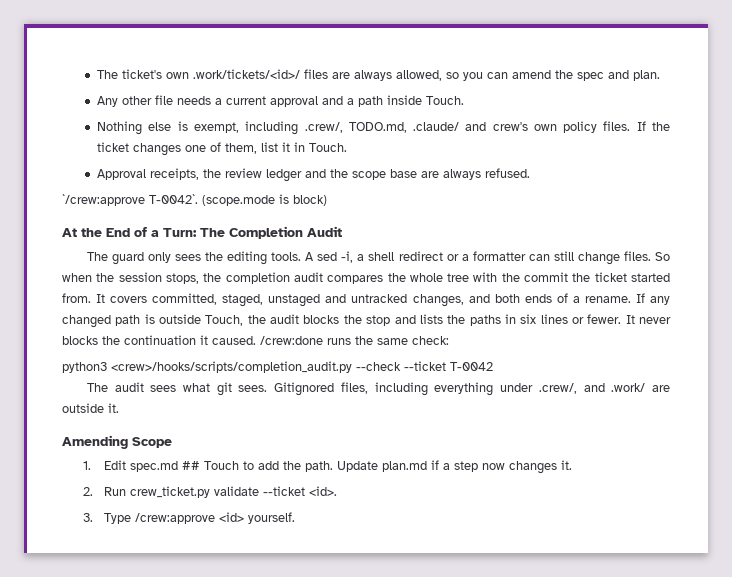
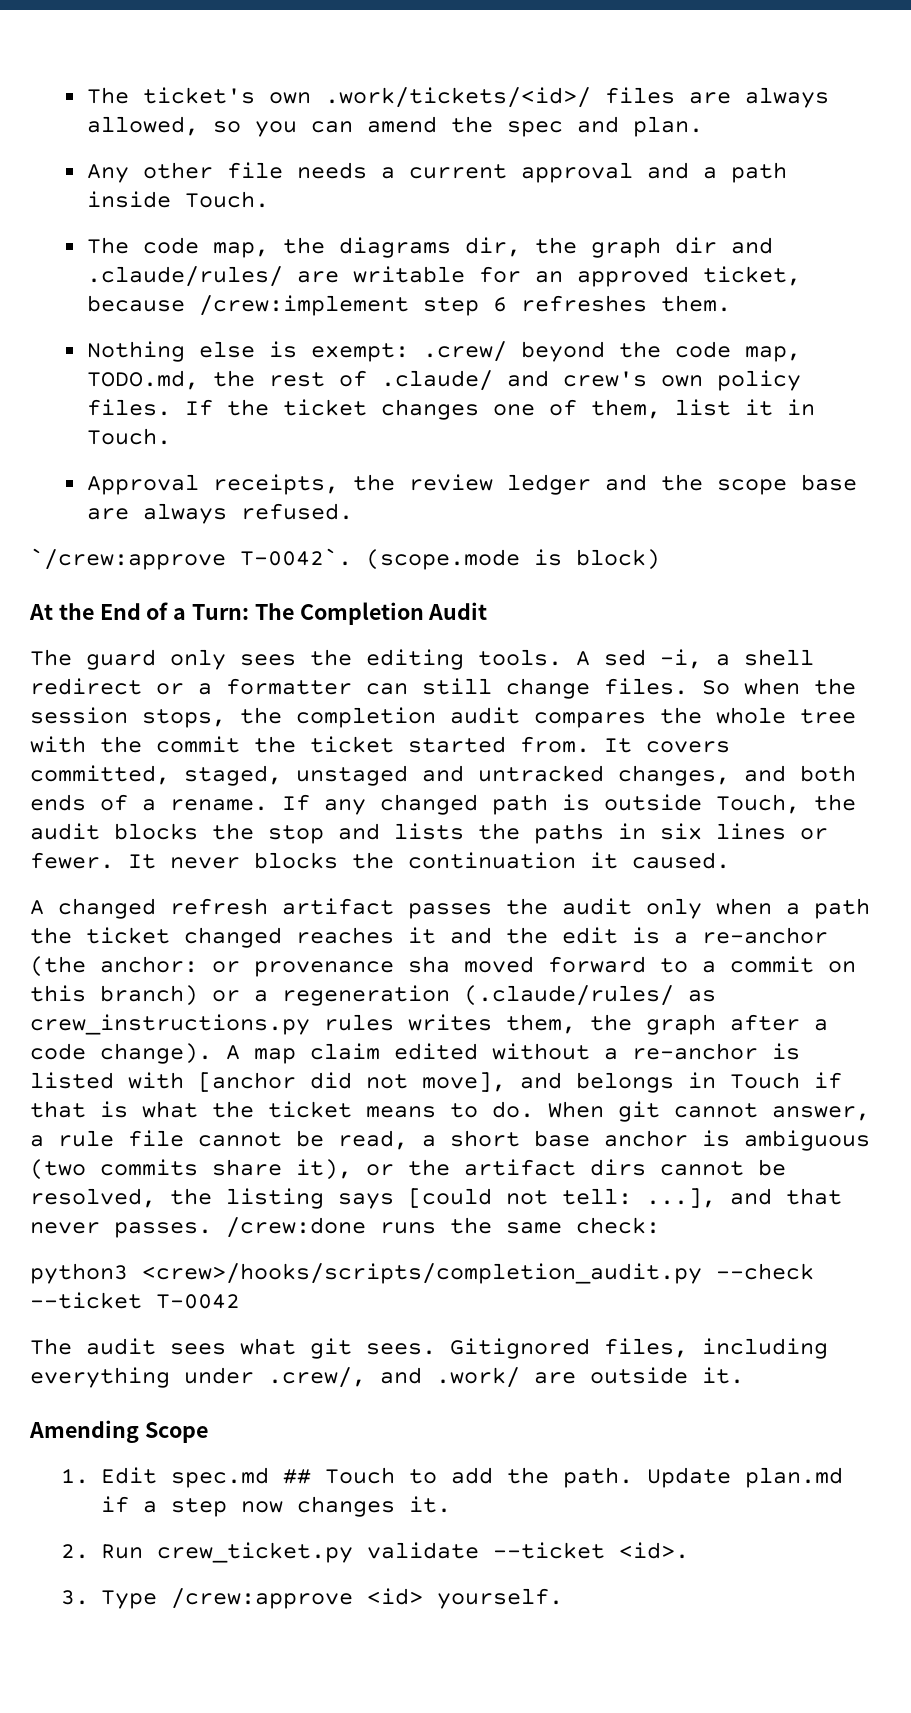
[97,121,407,135] Nothing else is exempt, including .crew/, TODO.md, -> [87,237,774,258] [87,266,802,287] [87,295,732,316] [87,341,802,362] [87,370,368,390] The code map, the diagrams dir, the graph dir and .claude/rules/ are writable for an approved ticket, because /crew:implement step 6 refreshes them. // Nothing else is exempt: .crew/ beyond the code map, TODO.md, the rest of
(256, 340) none -> [30,898,870,919] [30,927,828,948] [30,956,856,977] [30,985,716,1006] [30,1014,828,1035] [30,1043,800,1064] [30,1072,842,1093] [30,1101,870,1122] [30,1130,870,1151] [30,1159,786,1180] [30,1188,842,1209] [30,1222,212,1238] // A changed refresh artifact passes the audit only when a path the ticket changed reaches it and the edit is a re-anchor (the anchor: or provenance sha moved forward to a commit on this branch) or a regeneration (.claude/rules/ as crew_instructions.py rules writes them, the graph after a code change). A map claim edited without a re-anchor is listed with [anchor did not move], and belongs in Touch if that is what the ticket means to do. When git cannot answer, a rule file cannot be read, a short base anchor is ambiguous (two commits share it), or the artifact dirs cannot be resolved, the listing says [could not tell: ...], and that never passes.

